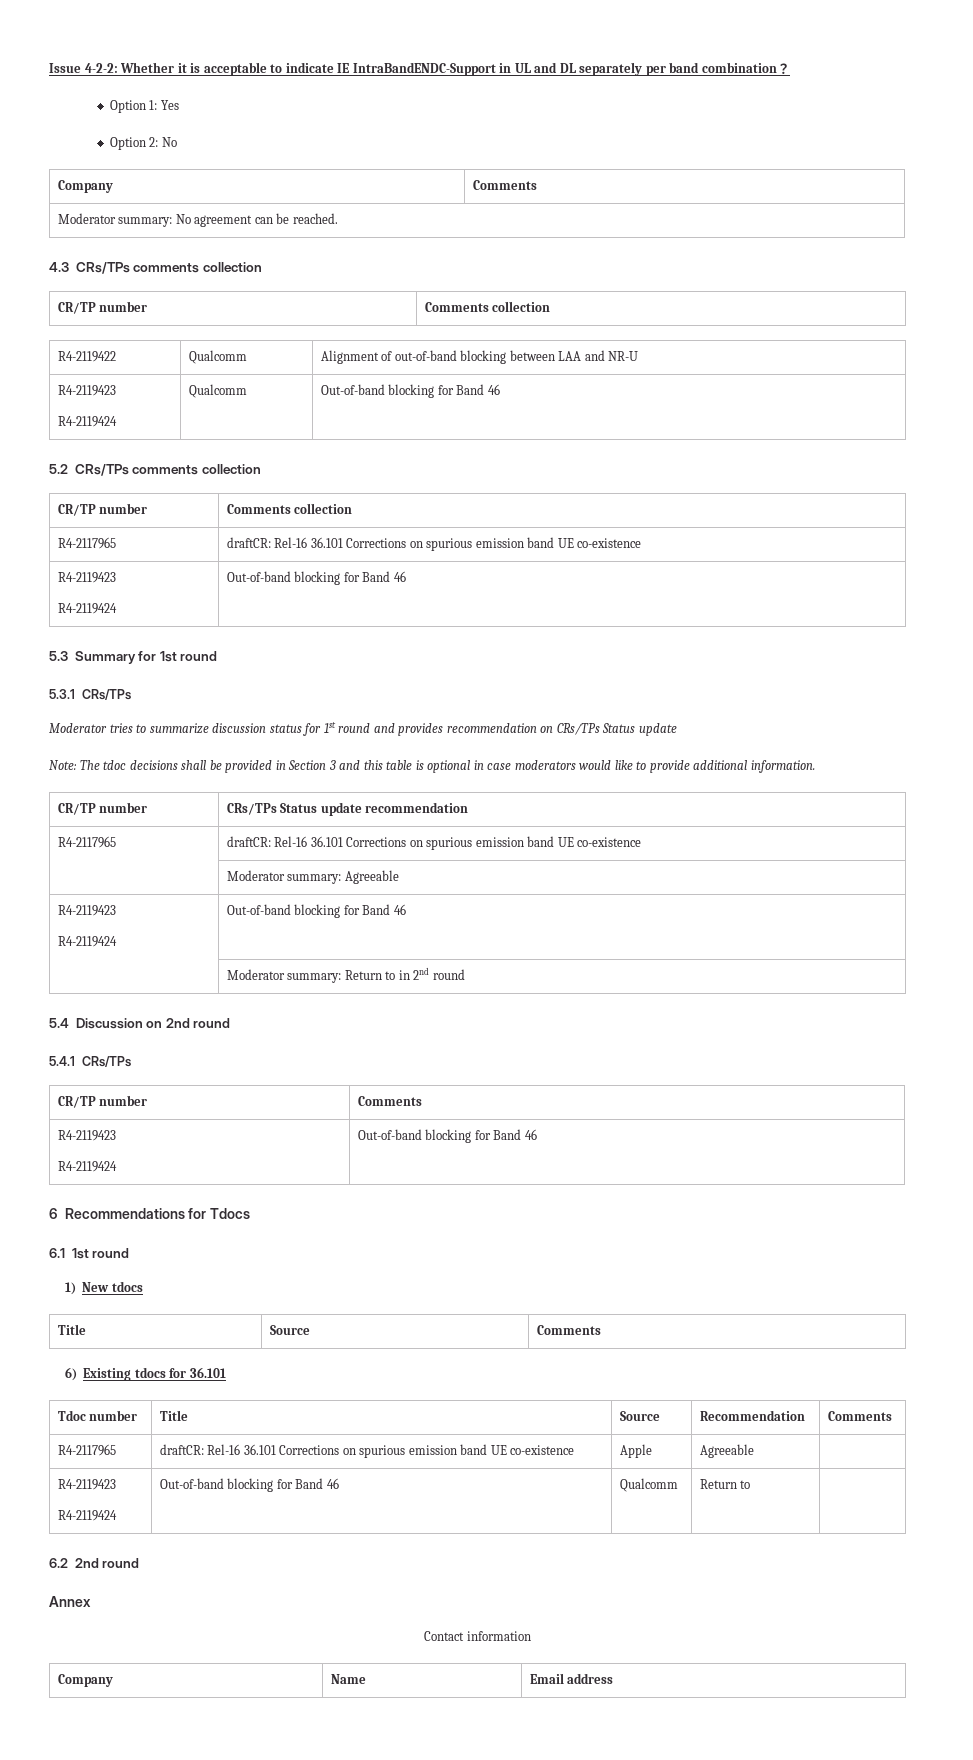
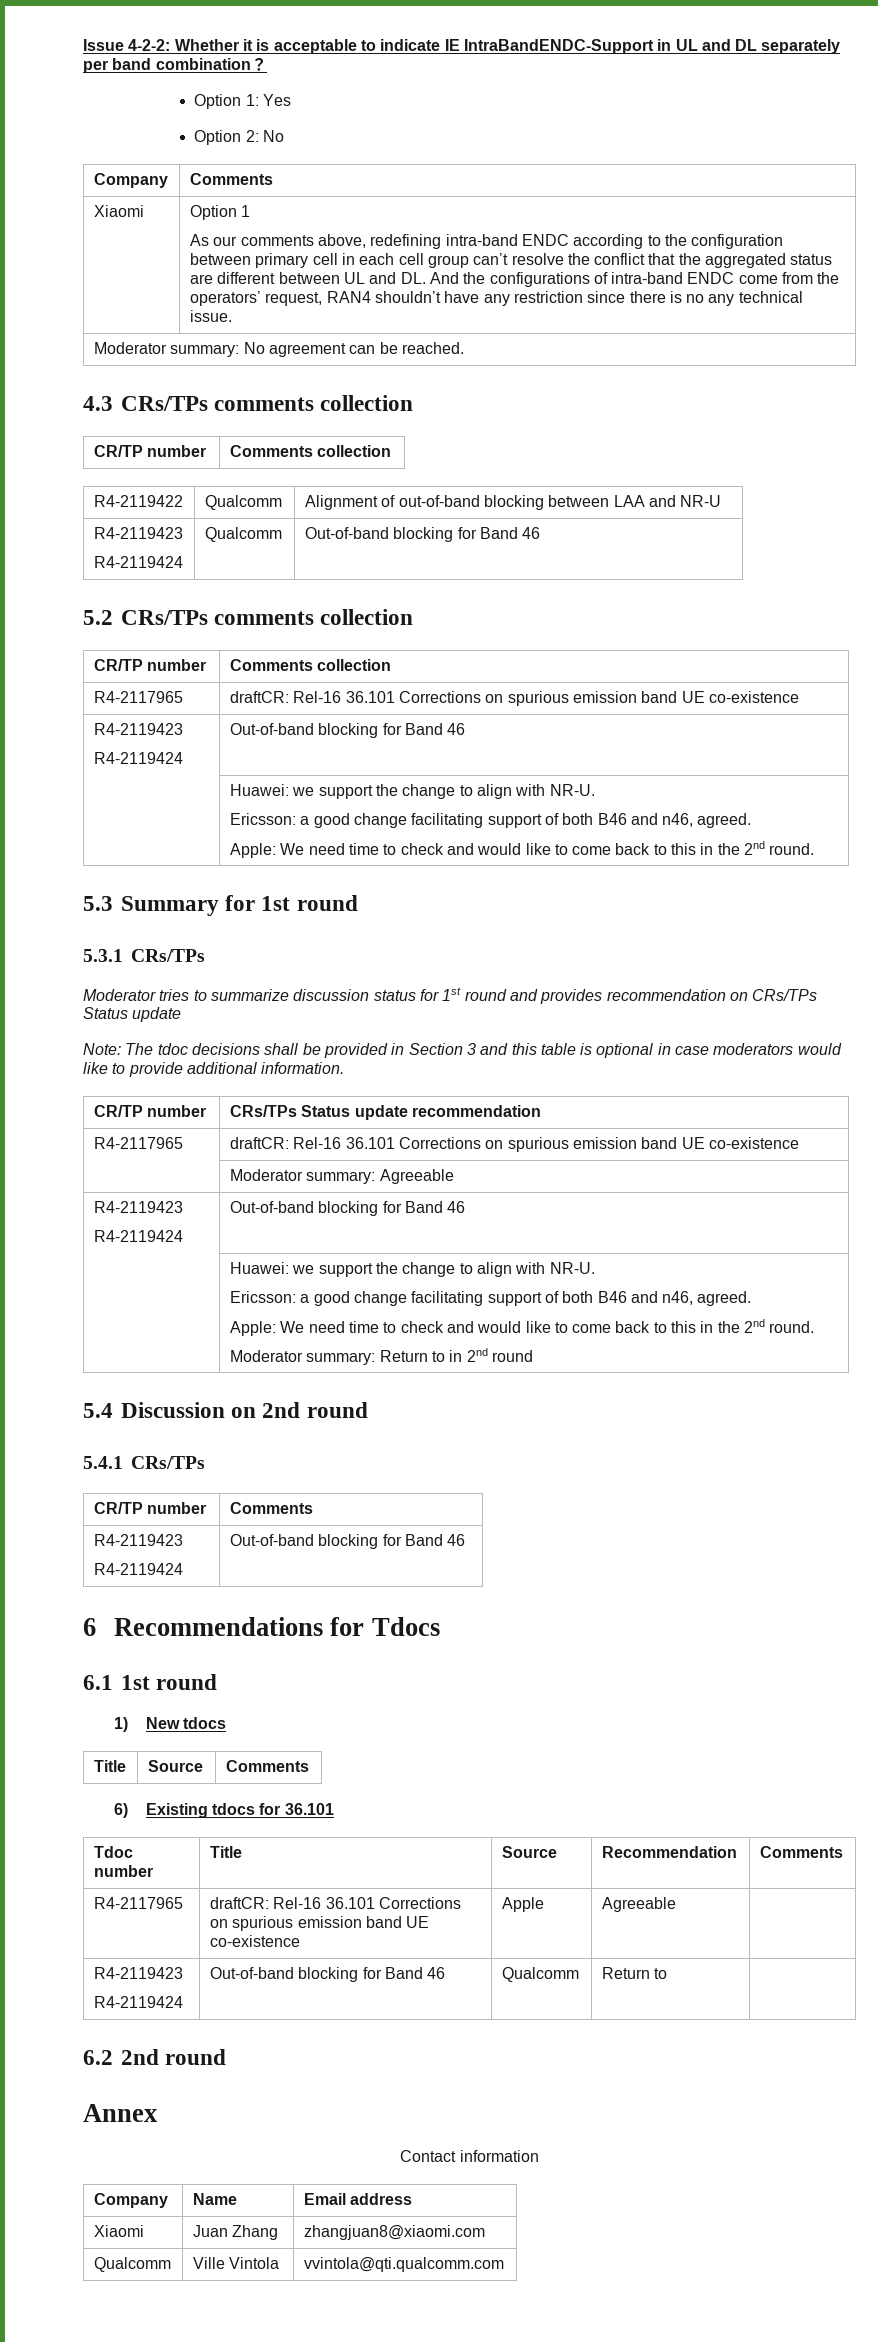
(537, 185) none -> [93,205,144,217] [189,205,251,220] [189,234,784,249] [189,253,833,268] [189,272,840,287] [189,291,803,306] [189,310,232,322] // Xiaomi | Option 1 // As our comments above, redefining intra-band ENDC according to the configuration between primary cell in each cell group can’t resolve the conflict that the aggregated status are different between UL and DL. And the configurations of intra-band ENDC come from the operators’ request, RAN4 shouldn’t have any restriction since there is no any technical issue.
(406, 576) none -> [229,784,595,799] [229,813,752,828] [229,841,815,858] // | Huawei: we support the change to align with NR-U. // Ericsson: a good change facilitating support of both B46 and n46, agreed. // Apple: We need time to check and would like to come back to this in the 2nd round.
(406, 909) none -> [229,1262,595,1277] [229,1291,752,1306] [229,1319,815,1336] Huawei: we support the change to align with NR-U. // Ericsson: a good change facilitating support of both B46 and n46, agreed. // Apple: We need time to check and would like to come back to this in the 2nd round. //
(614, 1678) none -> [93,2225,144,2237] [192,2225,279,2240] [303,2225,485,2240] [93,2257,171,2272] [192,2257,280,2269] [303,2257,504,2272] // Xiaomi | Juan Zhang | zhangjuan8@xiaomi.com // Qualcomm | Ville Vintola | vvintola@qti.qualcomm.com

